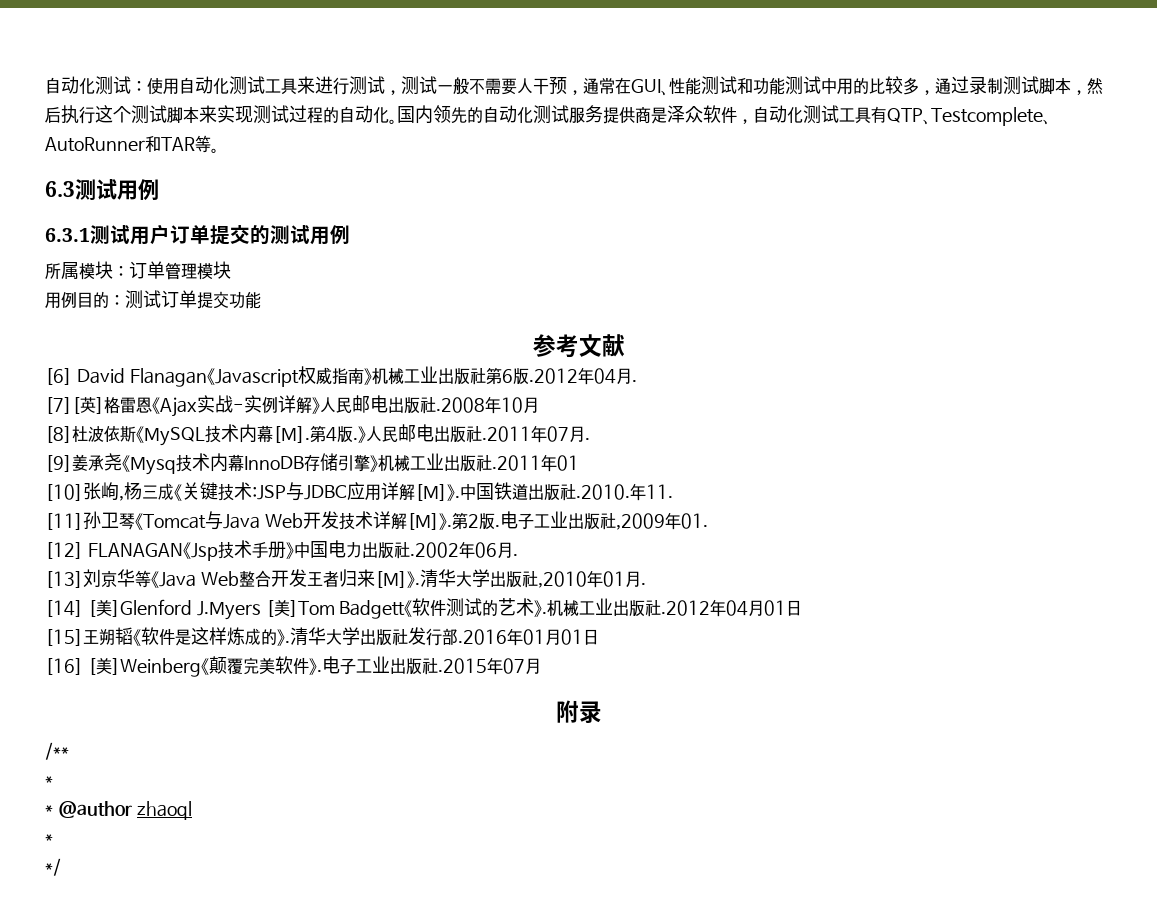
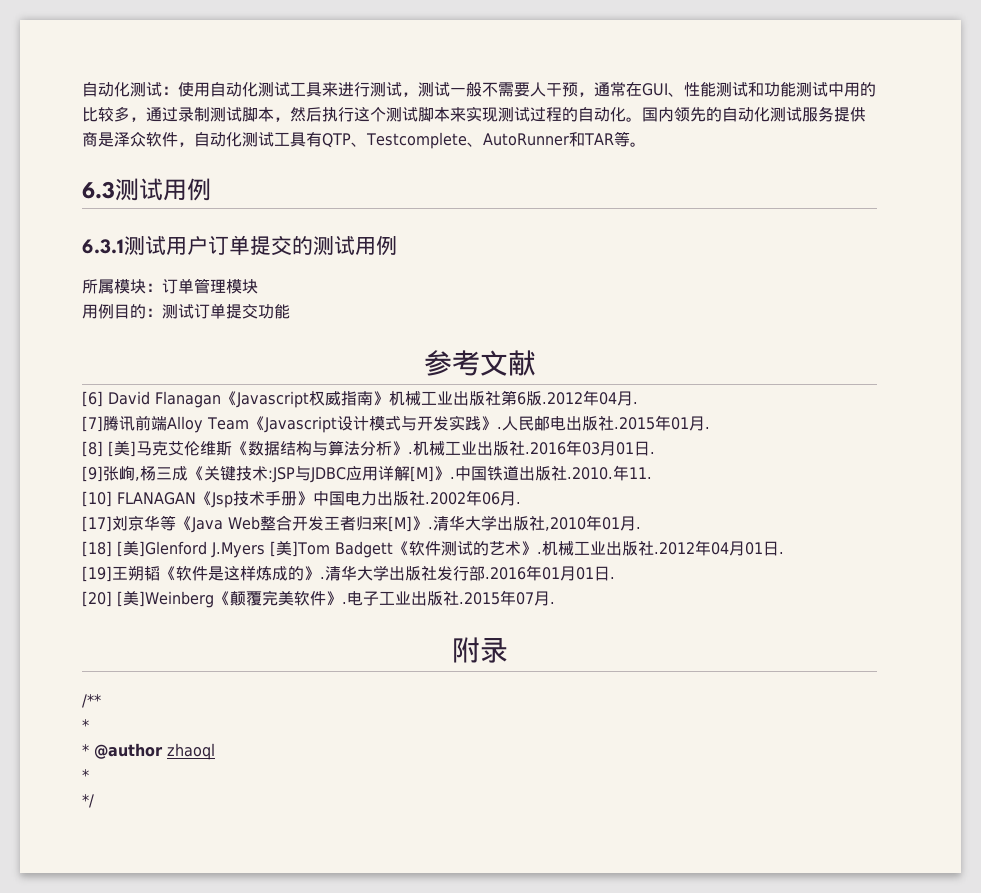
[45,395,539,417] [45,424,590,446] [45,453,579,475] [45,484,83,501] [7][英]格雷恩《Ajax实战-实例详解》人民邮电出版社.2008年10月 // [8]杜波依斯《MySQL技术内幕[M].第4版.》人民邮电出版社.2011年07月. // [9]姜承尧《Mysq技术内幕InnoDB存储引擎》机械工业出版社.2011年01 // [10] -> [82,415,710,433] [82,440,655,457] [82,466,103,482] [7]腾讯前端Alloy Team《Javascript设计模式与开发实践》.人民邮电出版社.2015年01月. // [8] [美]马克艾伦维斯《数据结构与算法分析》.机械工业出版社.2016年03月01日. // [9]
[45,511,708,530] [45,542,83,559] [11]孙卫琴《Tomcat与Java Web开发技术详解[M]》.第2版.电子工业出版社,2009年01. // [12] -> [82,491,112,507] [10]
[45,571,83,588] [13] -> [82,516,112,532] [17]
[45,600,83,617] [14] -> [82,541,112,557] [18]
[45,629,83,646] // [15] -> [778,552,784,554] [82,566,112,582] . // [19]
[45,658,83,675] // [16] -> [610,577,615,579] [82,591,112,607] . // [20]
(541, 666) none -> [549,602,555,604] .

